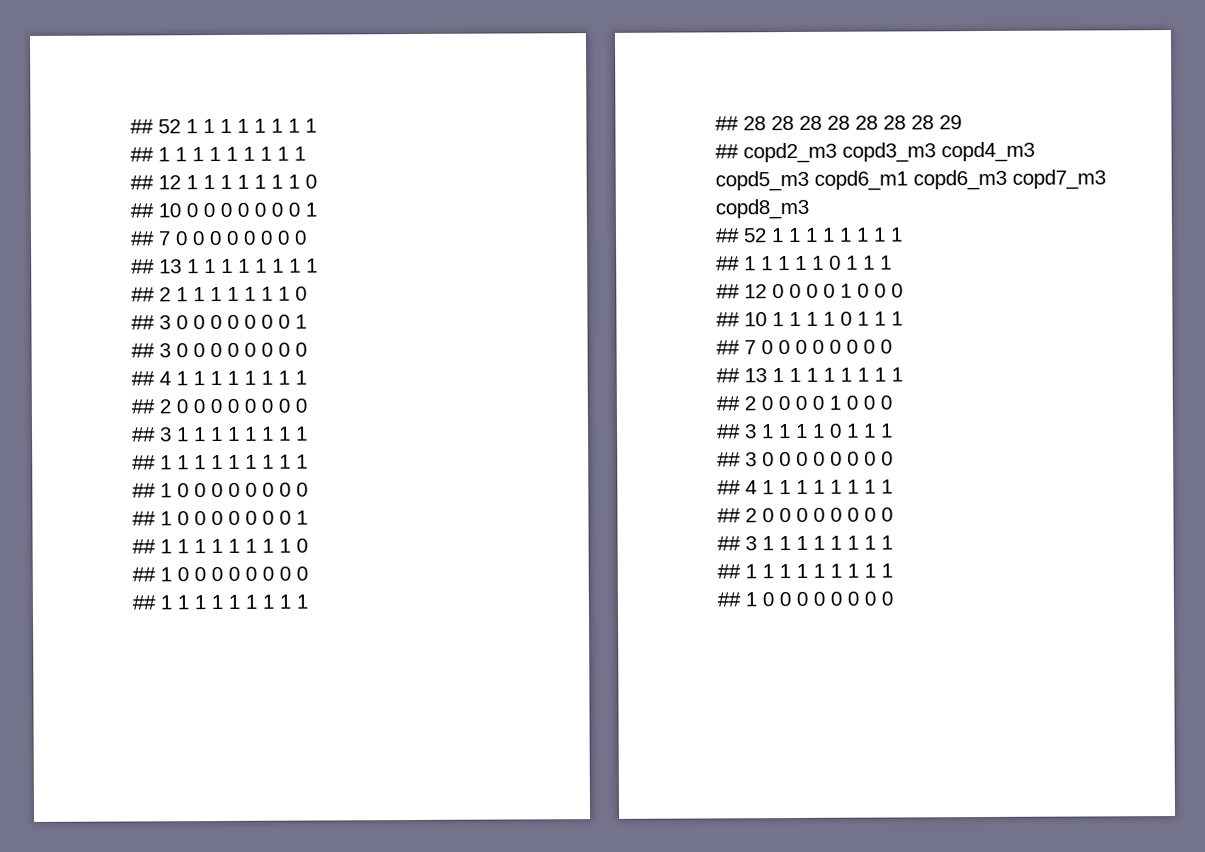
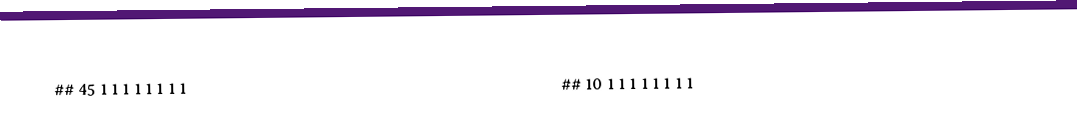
[130,118,317,134] [130,146,306,162] [130,174,317,190] [130,202,317,218] [130,230,307,246] [131,258,318,274] [131,286,307,302] [131,314,307,330] [131,342,307,358] [131,370,307,386] [131,398,307,414] [132,426,308,442] [132,454,308,470] [132,482,308,498] [132,510,308,526] [132,538,308,554] [132,566,308,582] [132,594,308,610] [715,115,962,131] [715,141,1035,164] [715,169,1106,192] [715,198,809,220] [715,227,903,243] [716,255,892,271] [716,283,903,299] [716,311,903,327] [716,339,892,355] [716,367,903,383] [716,395,892,411] [716,423,893,439] [717,451,893,467] [717,479,893,495] [717,507,893,523] [717,535,893,551] [717,563,893,579] [717,591,893,607] ## 52 1 1 1 1 1 1 1 1 // ## 1 1 1 1 1 1 1 1 1 // ## 12 1 1 1 1 1 1 1 0 // ## 10 0 0 0 0 0 0 0 1 // ## 7 0 0 0 0 0 0 0 0 // ## 13 1 1 1 1 1 1 1 1 // ## 2 1 1 1 1 1 1 1 0 // ## 3 0 0 0 0 0 0 0 1 // ## 3 0 0 0 0 0 0 0 0 // ## 4 1 1 1 1 1 1 1 1 // ## 2 0 0 0 0 0 0 0 0 // ## 3 1 1 1 1 1 1 1 1 // ## 1 1 1 1 1 1 1 1 1 // ## 1 0 0 0 0 0 0 0 0 // ## 1 0 0 0 0 0 0 0 1 // ## 1 1 1 1 1 1 1 1 0 // ## 1 0 0 0 0 0 0 0 0 // ## 1 1 1 1 1 1 1 1 1 // ## 28 28 28 28 28 28 28 29 // ## copd2_m3 copd3_m3 copd4_m3 copd5_m3 copd6_m1 copd6_m3 copd7_m3 copd8_m3 // ## 52 1 1 1 1 1 1 1 1 // ## 1 1 1 1 1 0 1 1 1 // ## 12 0 0 0 0 1 0 0 0 // ## 10 1 1 1 1 0 1 1 1 // ## 7 0 0 0 0 0 0 0 0 // ## 13 1 1 1 1 1 1 1 1 // ## 2 0 0 0 0 1 0 0 0 // ## 3 1 1 1 1 0 1 1 1 // ## 3 0 0 0 0 0 0 0 0 // ## 4 1 1 1 1 1 1 1 1 // ## 2 0 0 0 0 0 0 0 0 // ## 3 1 1 1 1 1 1 1 1 // ## 1 1 1 1 1 1 1 1 1 // ## 1 0 0 0 0 0 0 0 0 -> [54,82,187,96] [561,77,694,90] ## 45 1 1 1 1 1 1 1 1 // ## 10 1 1 1 1 1 1 1 1

